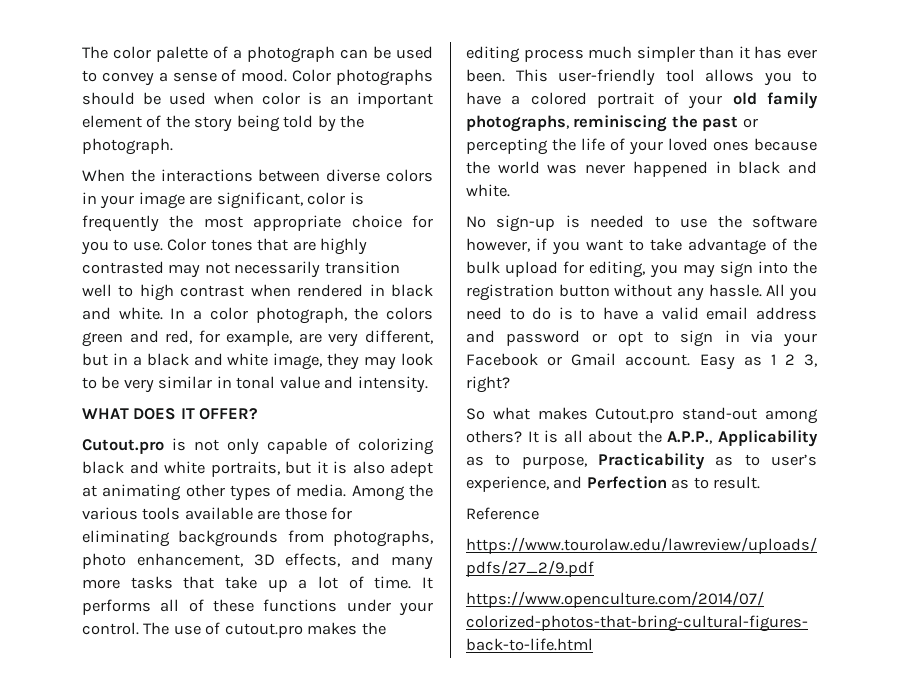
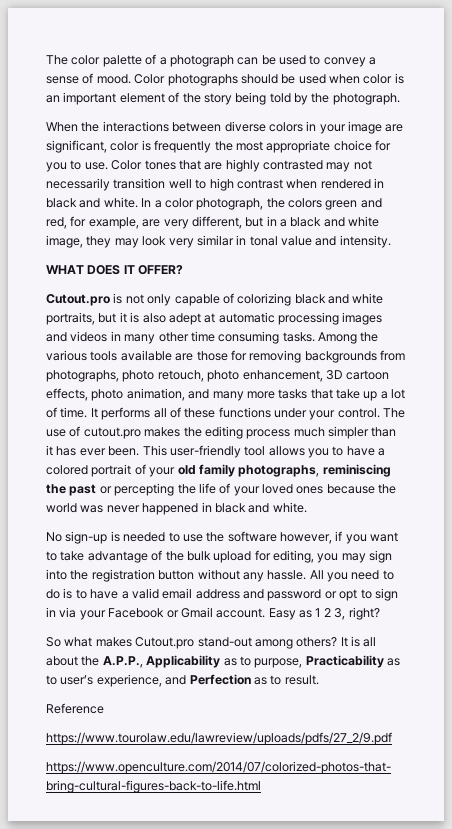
[82,376,120,389] to be -> (167, 241) none
[102,484,347,501] animating other types of media. -> [218,312,383,325] [46,331,315,344] automatic processing images and videos in many other time consuming tasks.
[82,530,170,547] eliminating -> [249,350,302,363] removing
[136,553,341,567] enhancement, 3D effects, -> [157,370,390,382] [46,388,185,401] retouch, photo enhancement, 3D cartoon effects, photo animation,

